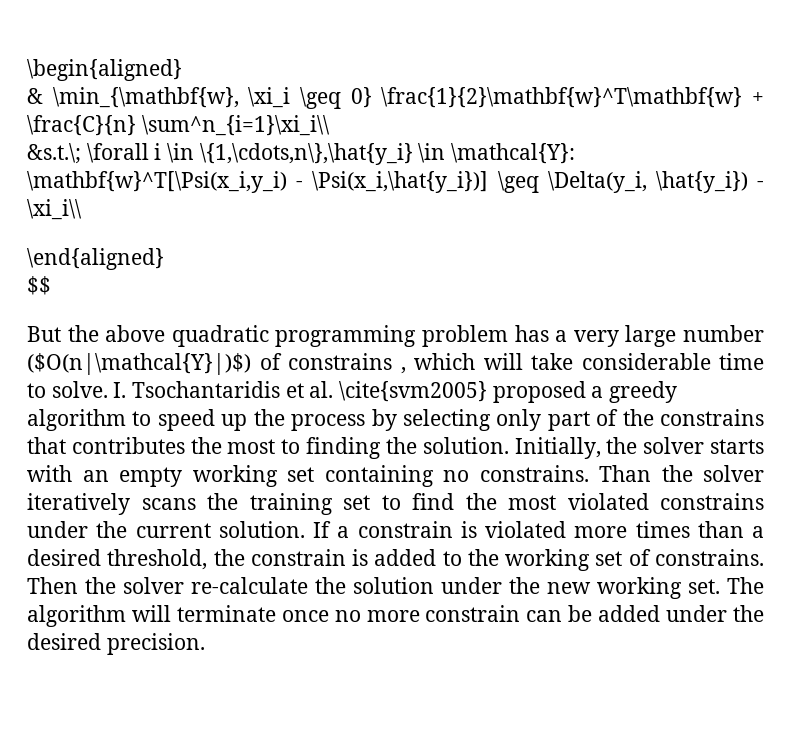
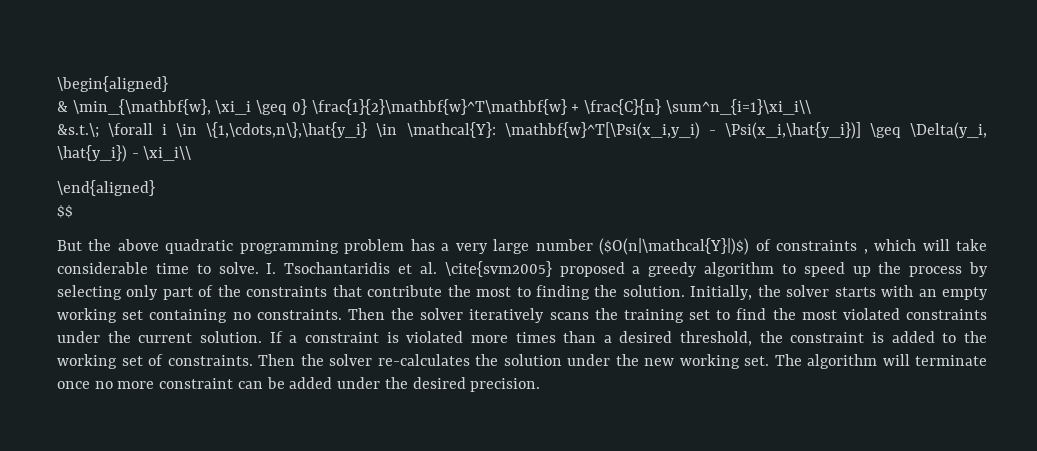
[288,353,392,370] constrains -> [776,240,858,251] constraints
[659,409,764,426] [27,437,185,454] constrains that contributes -> [246,285,443,297] constraints that contribute
[479,465,651,482] constrains. Than -> [256,308,385,320] constraints. Then
[660,493,764,510] constrains -> [905,309,987,320] constraints
[357,521,453,538] constrain -> [304,332,379,343] constraint
[250,549,346,566] constrain -> [790,332,865,343] constraint
[654,549,764,566] [27,577,308,594] constrains. Then the solver re-calculate -> [167,354,470,366] constraints. Then the solver re-calculates
[425,605,521,622] constrain -> [159,378,234,389] constraint

